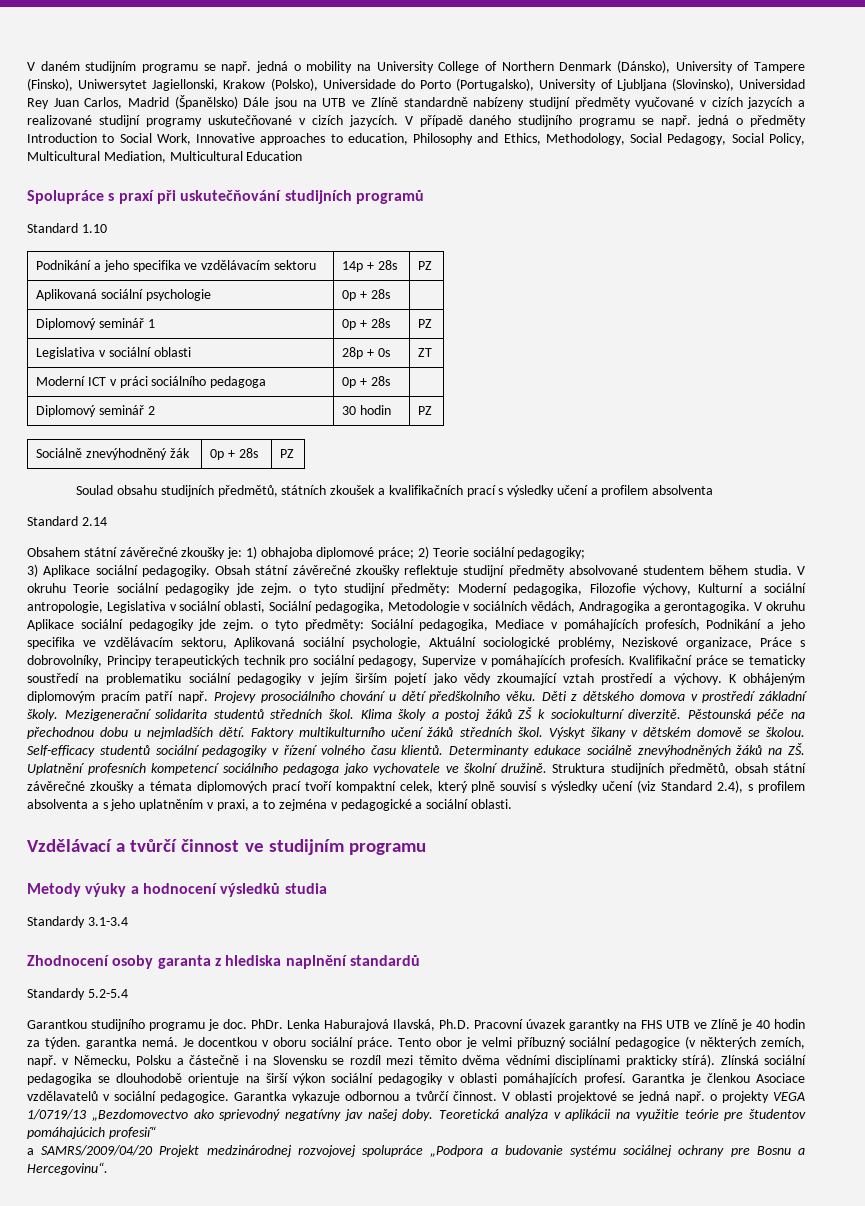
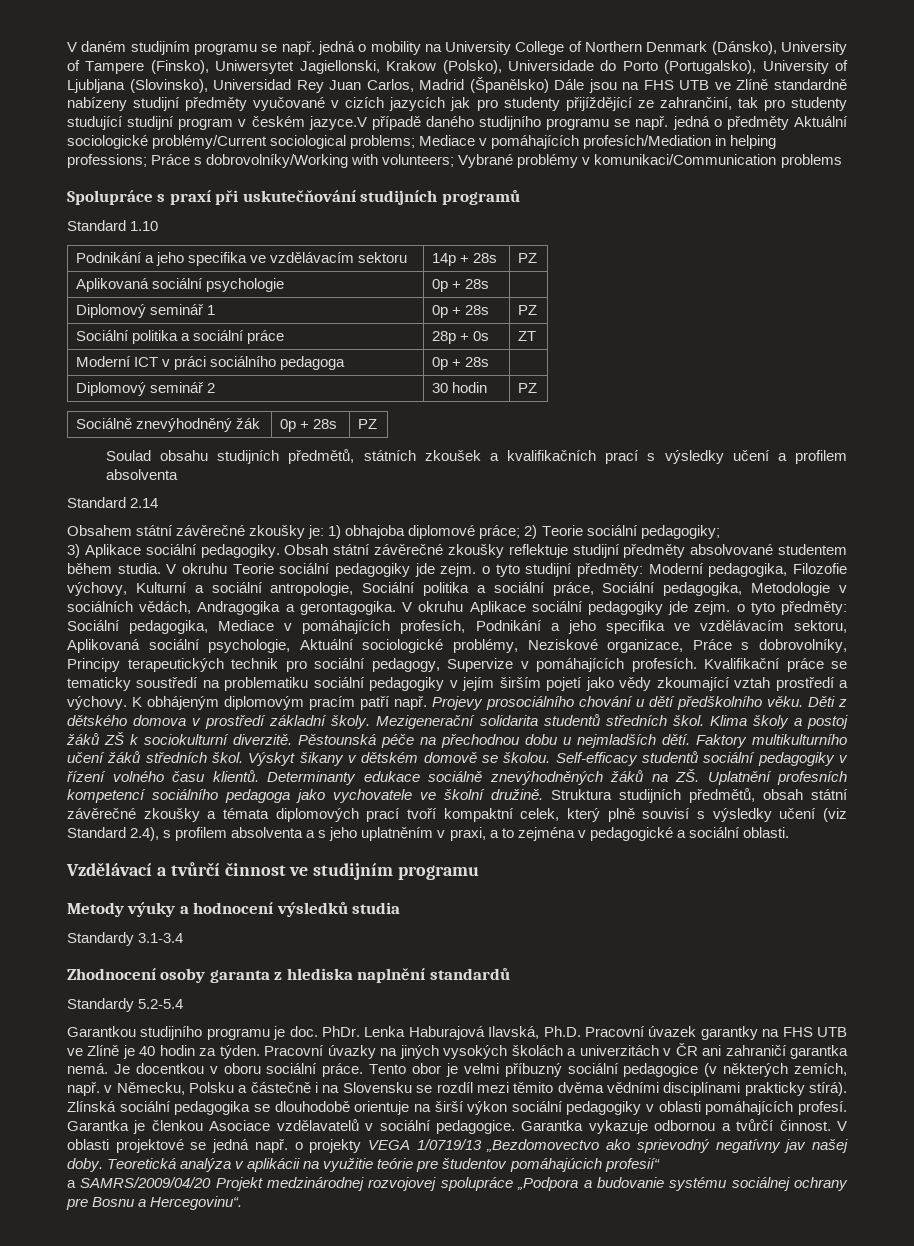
(317, 103) none -> [643,80,674,90] FHS
[798,100,806,107] [27,115,413,127] a realizované studijní programy uskutečňované v cizích jazycích. V -> [450,97,848,111] [67,116,367,130] jak pro studenty přijíždějící ze zahrančiní, tak pro studenty studující studijní program v českém jazyce.V
[27,133,805,145] [27,151,303,163] Introduction to Social Work, Innovative approaches to education, Philosophy and Ethics, Methodology, Social Pedagogy, Social Policy, Multicultural Mediation, Multicultural Education -> [793,116,848,127] [67,135,777,149] [67,154,842,168] Aktuální sociologické problémy/Current sociological problems; Mediace v pomáhajících profesích/Mediation in helping professions; Práce s dobrovolníky/Working with volunteers; Vybrané problémy v komunikaci/Communication problems
[36,347,191,359] Legislativa v sociální oblasti -> [75,330,284,344] Sociální politika a sociální práce
[106,601,266,613] Legislativa v sociální oblasti, -> [362,582,594,596] Sociální politika a sociální práce,
(81, 1043) none -> [264,1043,787,1059] Pracovní úvazky na jiných vysokých školách a univerzitách v ČR ani zahraničí

